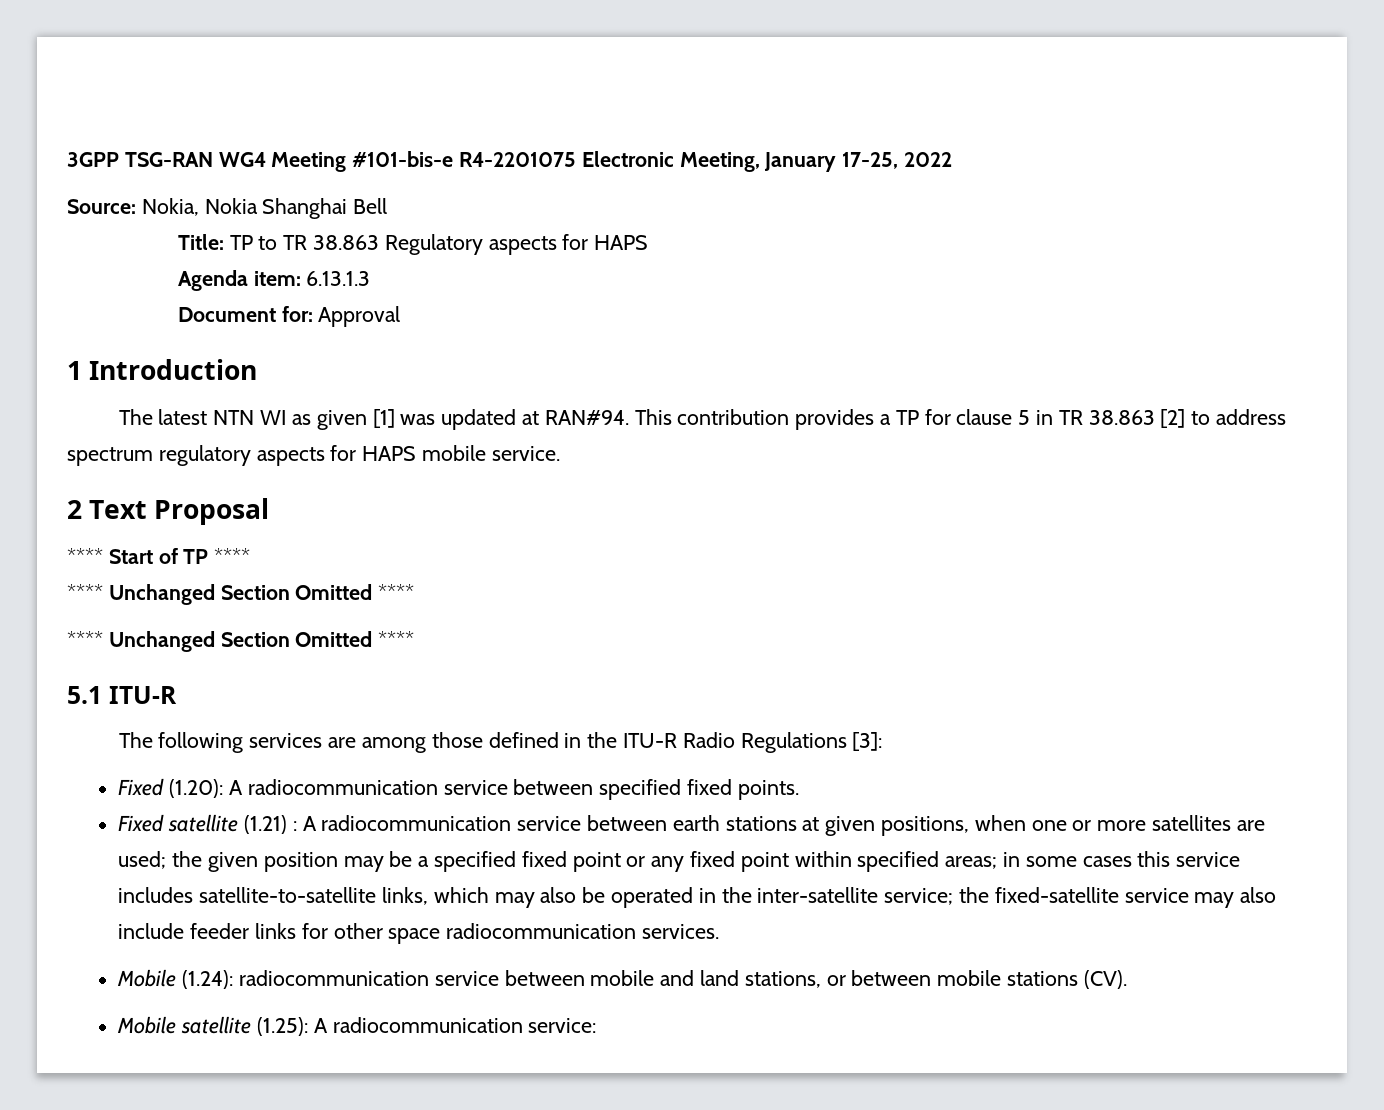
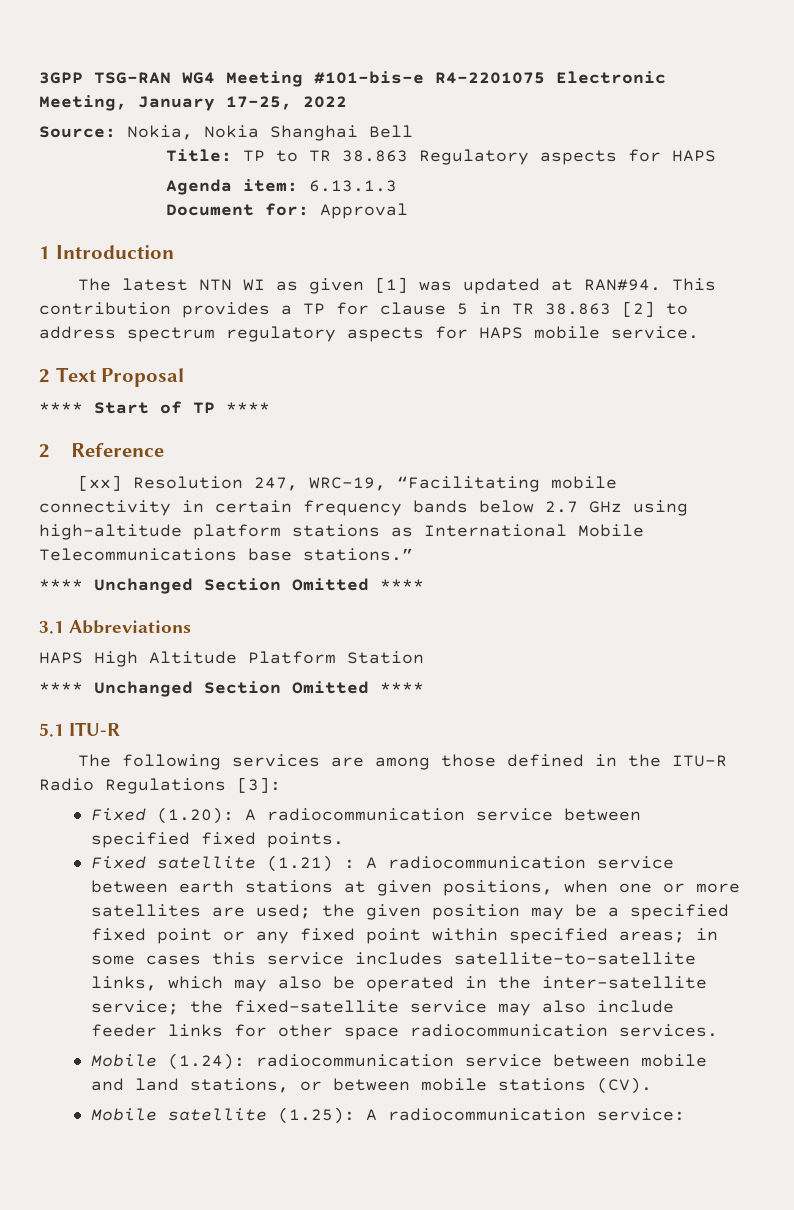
[67,584,415,605] // **** Unchanged Section Omitted **** -> [39,443,164,458] [78,475,618,492] [39,500,688,516] [39,524,644,540] [39,548,413,561] [39,578,424,594] [39,620,192,634] [39,651,424,667] // 2 Reference // [xx] Resolution 247, WRC-19, “Facilitating mobile connectivity in certain frequency bands below 2.7 GHz using high-altitude platform stations as International Mobile Telecommunications base stations.” // **** Unchanged Section Omitted **** // 3.1 Abbreviations // HAPS High Altitude Platform Station

